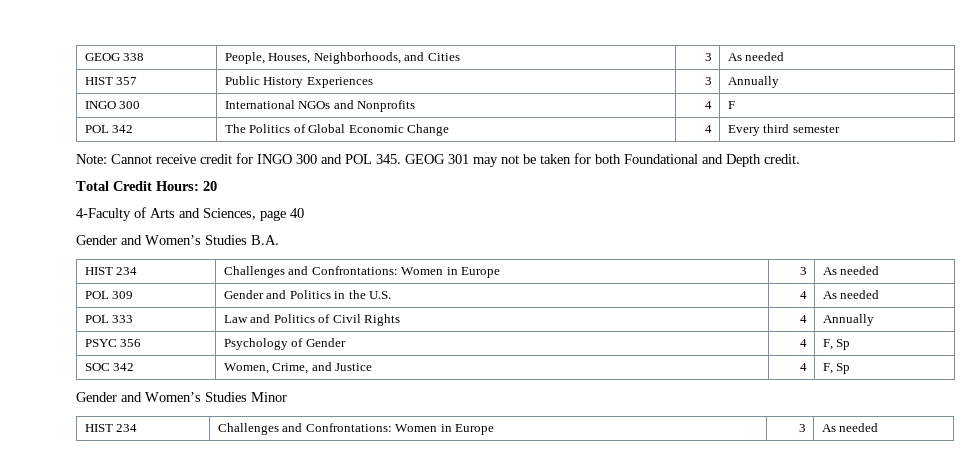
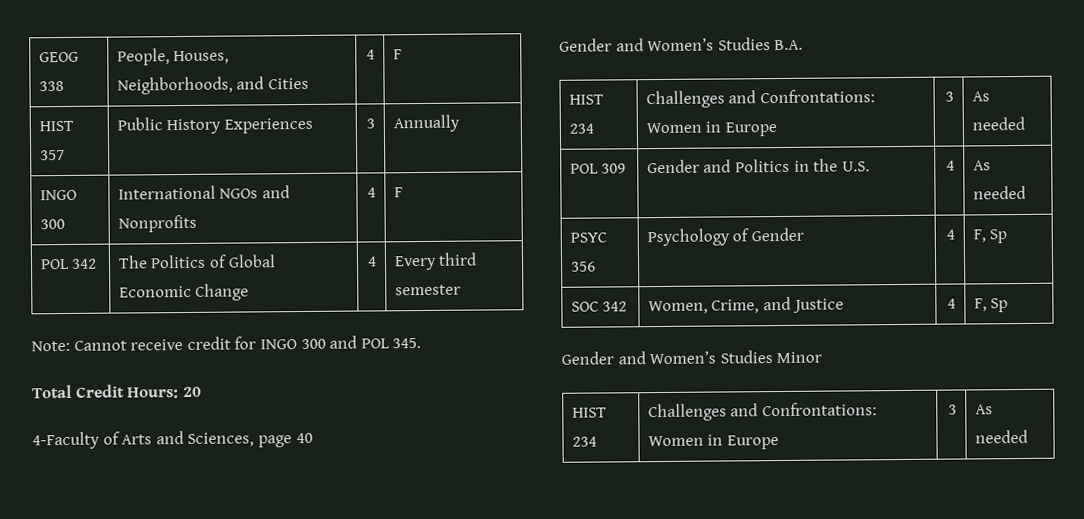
[704,53,712,61] [727,52,785,61] 3 | As needed -> [366,49,376,60] [392,49,402,60] 4 | F
[405,153,800,167] GEOG 301 may not be taken for both Foundational and Depth credit. -> (422, 343) none
[84,315,134,323] [223,314,401,326] [799,315,807,323] [822,314,874,326] // POL 333 | Law and Politics of Civil Rights | 4 | Annually -> (1026, 192) none

